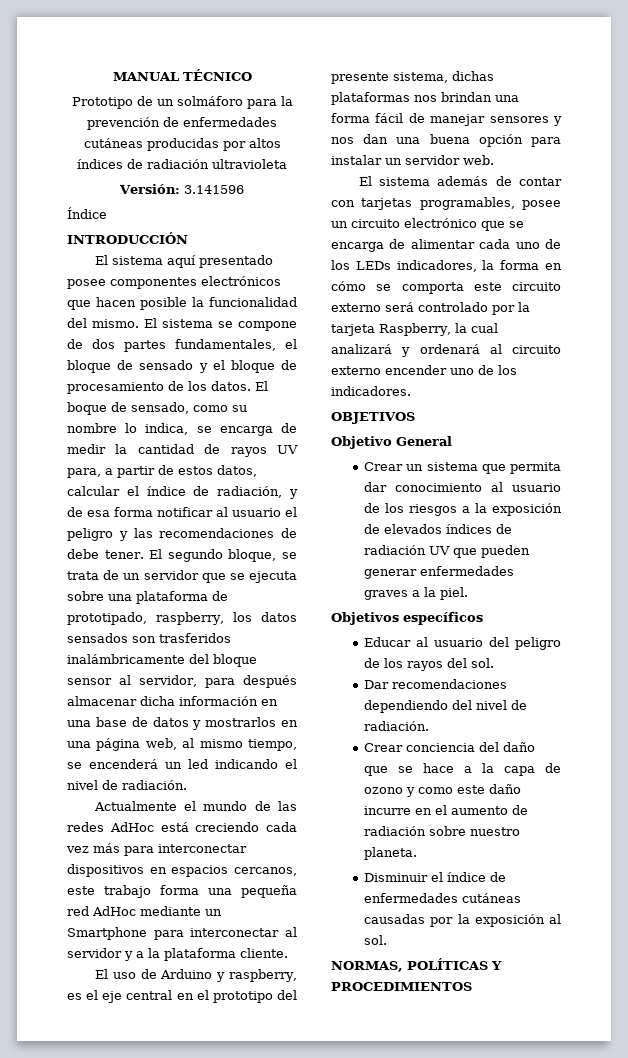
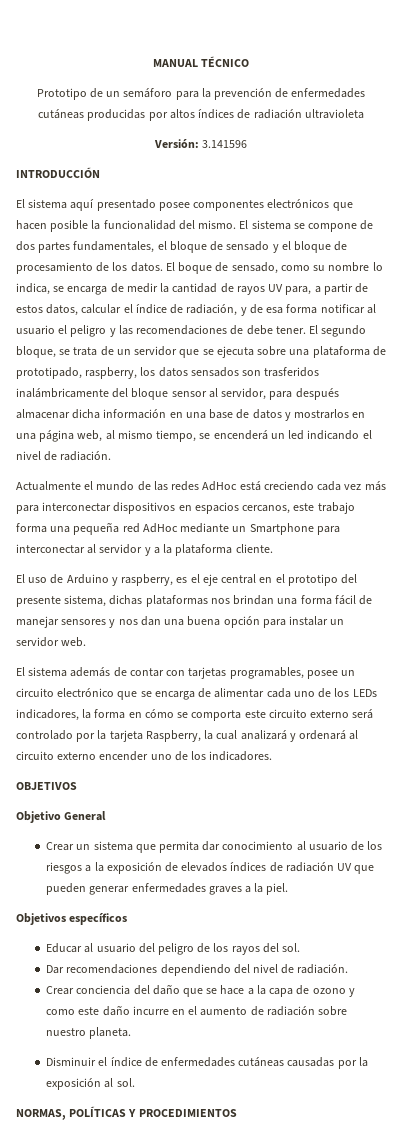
[176,96,243,106] solmáforo -> [123,88,173,98] semáforo
[67,207,107,219] // Índice -> (248, 144) none

